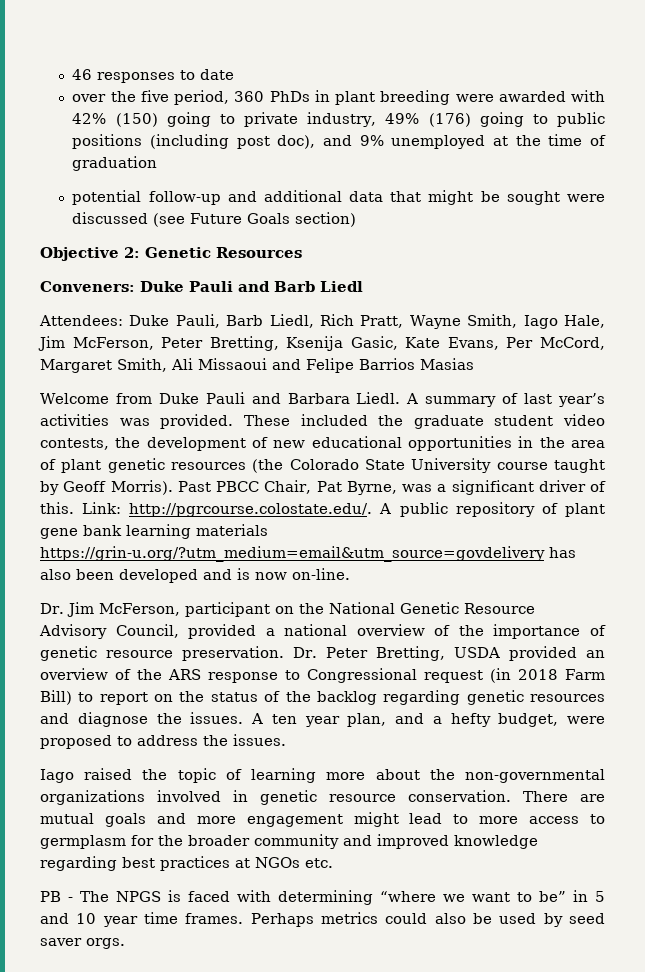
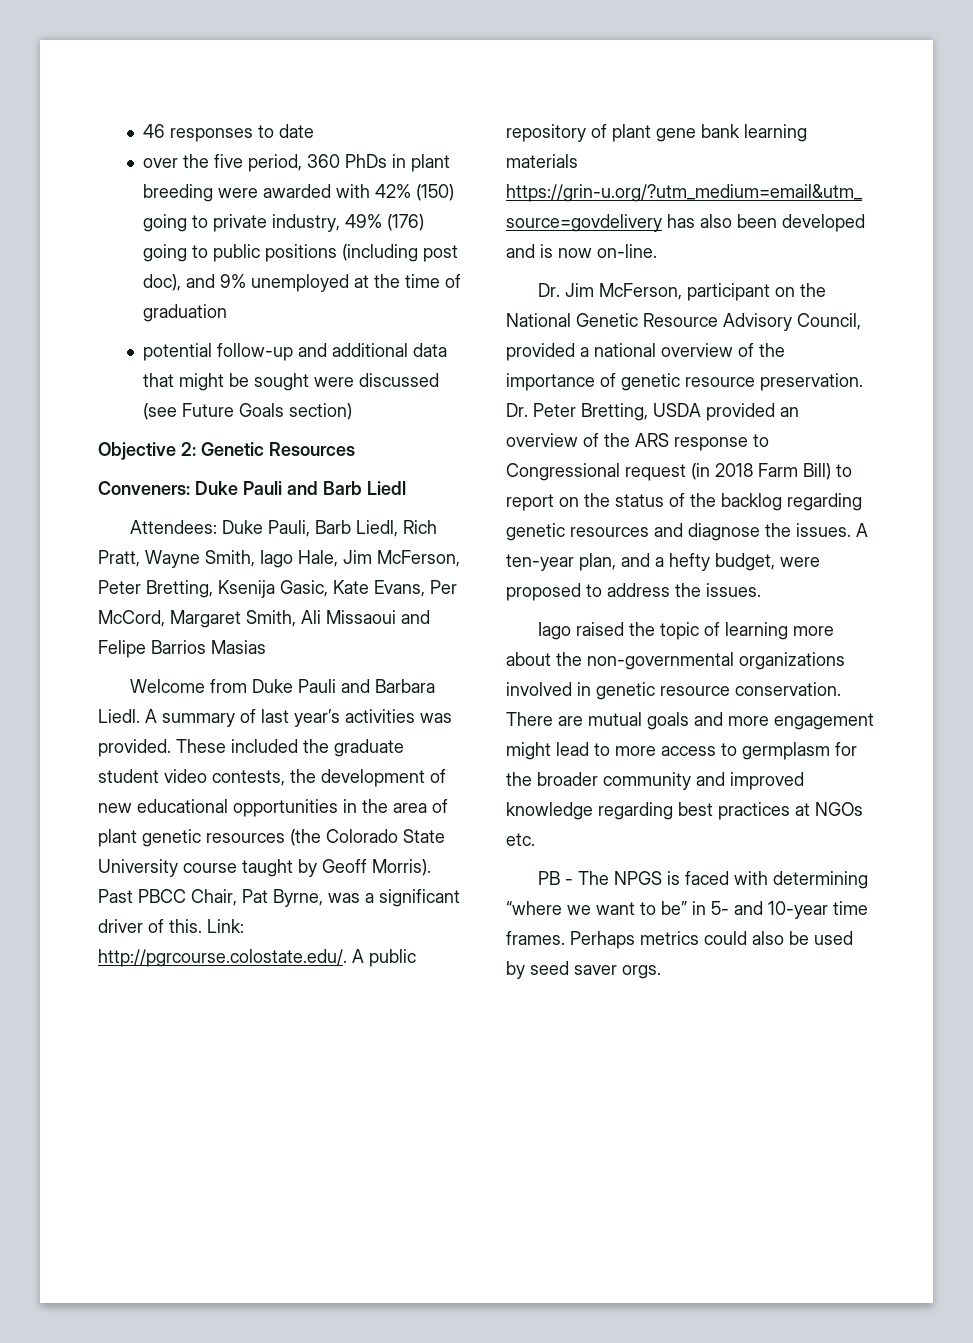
[271,714,340,727] ten year -> [506,554,574,571] ten-year
[595,891,605,902] [40,913,138,927] 5 and 10 year -> [711,901,828,919] 5- and 10-year

